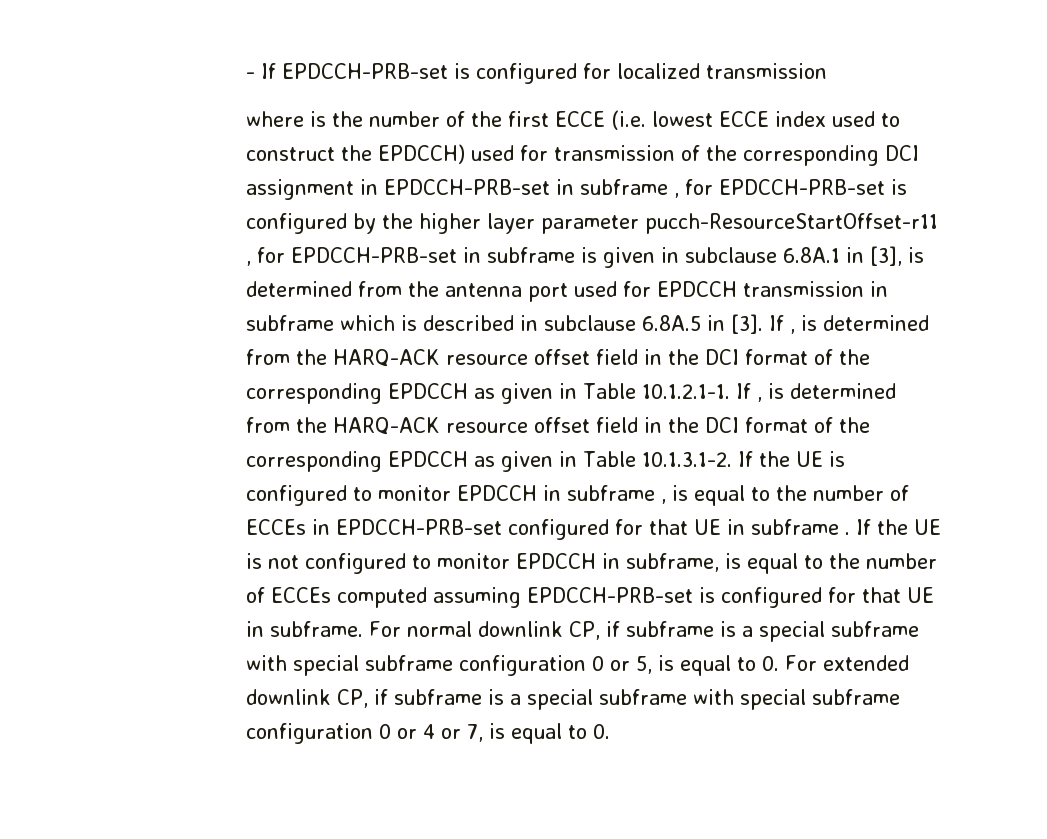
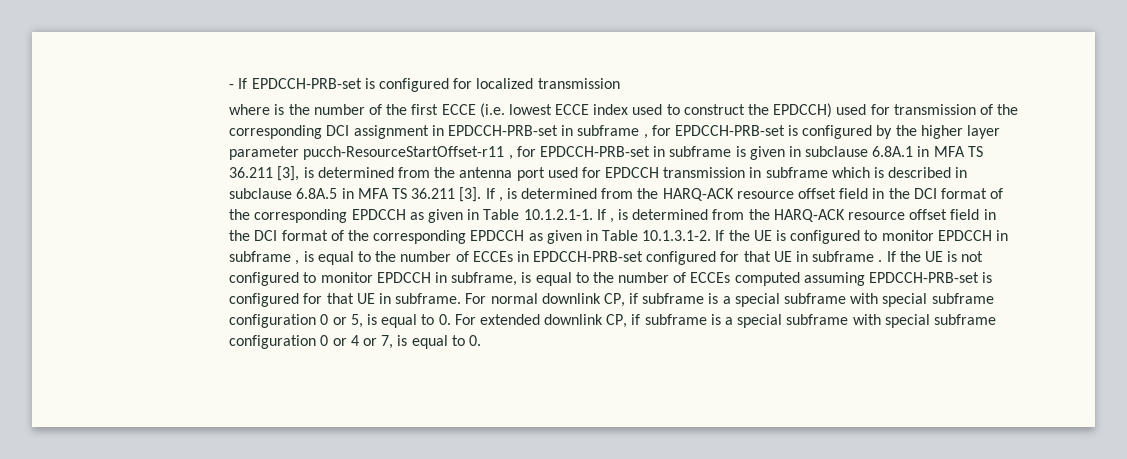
(864, 255) none -> [933,146,983,157] [229,167,274,178] MFA TS 36.211
(725, 323) none -> [357,188,456,199] MFA TS 36.211

